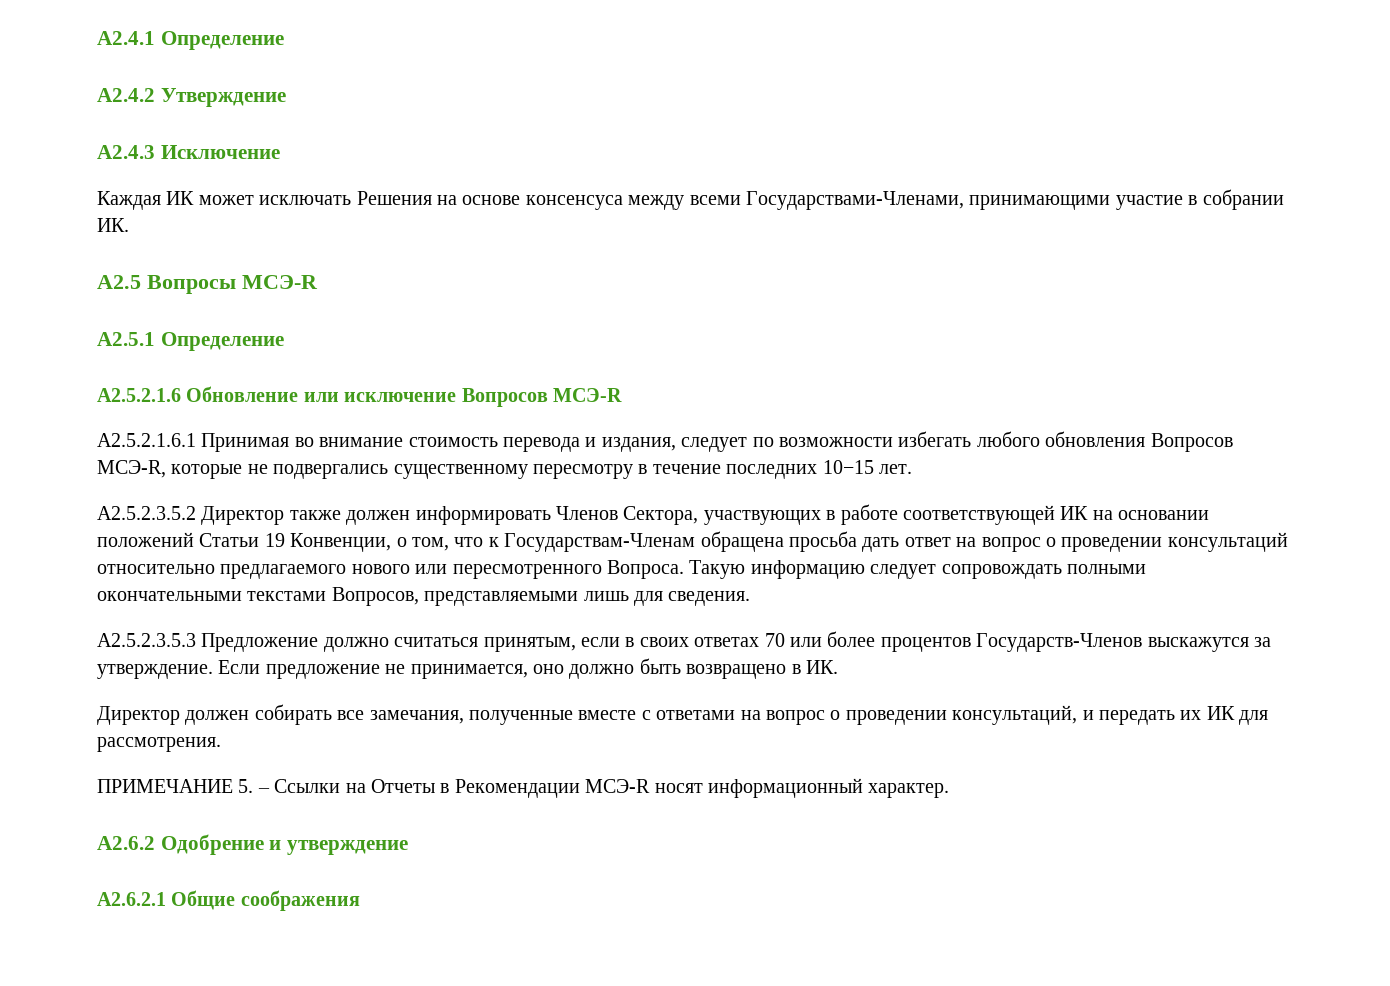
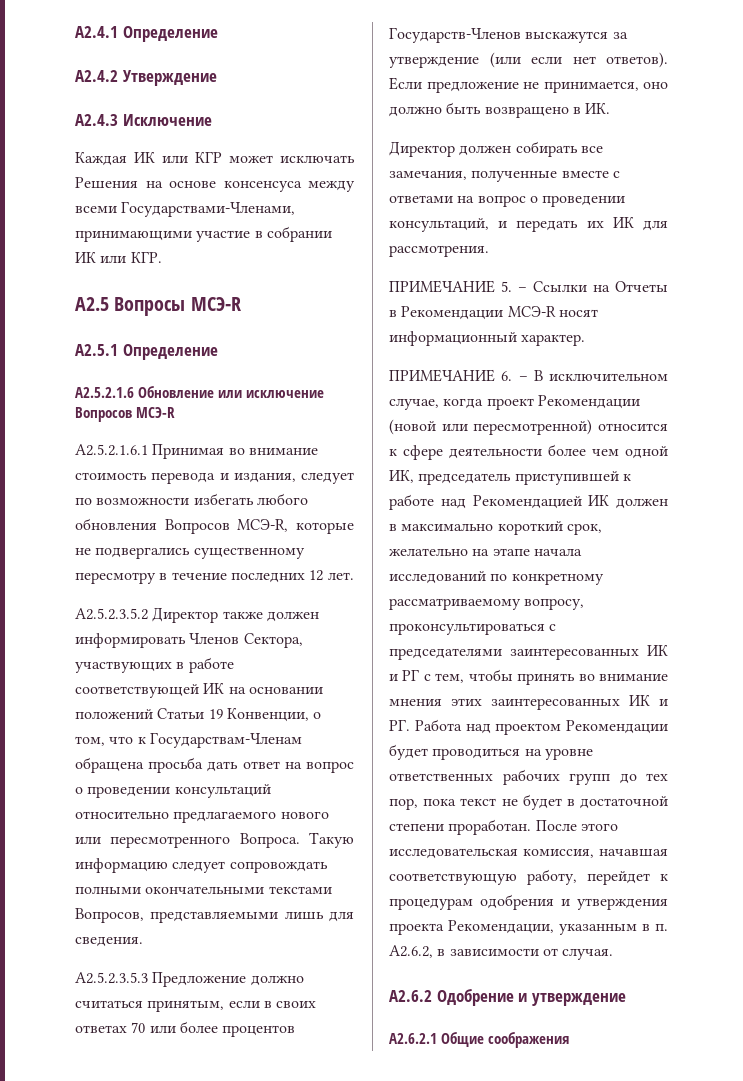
(195, 198) none -> [162,151,222,163] или КГР
[97,218,129,232] ИК. -> [75,251,162,263] ИК или КГР.
[822,460,874,474] 10−15 -> [309,570,324,581] 12
[97,664,213,679] утверждение. -> [389,52,668,68] утверждение (или если нет ответов).
(950, 790) none -> [389,369,668,382] [389,395,640,410] [389,419,668,435] [389,444,668,460] [389,470,631,485] [389,494,668,510] [389,521,602,535] [389,548,582,556] [389,571,604,585] [389,598,585,610] [389,623,557,635] [389,645,668,660] [389,669,668,685] [389,695,668,710] [389,719,668,735] [389,744,593,760] [389,769,668,785] [389,794,668,810] [389,819,618,835] [389,848,668,859] [389,869,668,885] [389,894,668,910] [389,920,668,935] [389,945,614,960] // ПРИМЕЧАНИЕ 6. – В исключительном случае, когда проект Рекомендации (новой или пересмотренной) относится к сфере деятельности более чем одной ИК, председатель приступившей к работе над Рекомендацией ИК должен в максимально короткий срок, желательно на этапе начала исследований по конкретному рассматриваемому вопросу, проконсультироваться с председателями заинтересованных ИК и РГ с тем, чтобы принять во внимание мнения этих заинтересованных ИК и РГ. Работа над проектом Рекомендации будет проводиться на уровне ответственных рабочих групп до тех пор, пока текст не будет в достаточной степени проработан. После этого исследовательская комиссия, начавшая соответствующую работу, перейдет к процедурам одобрения и утверждения проекта Рекомендации, указанным в п. A2.6.2, в зависимости от случая.

